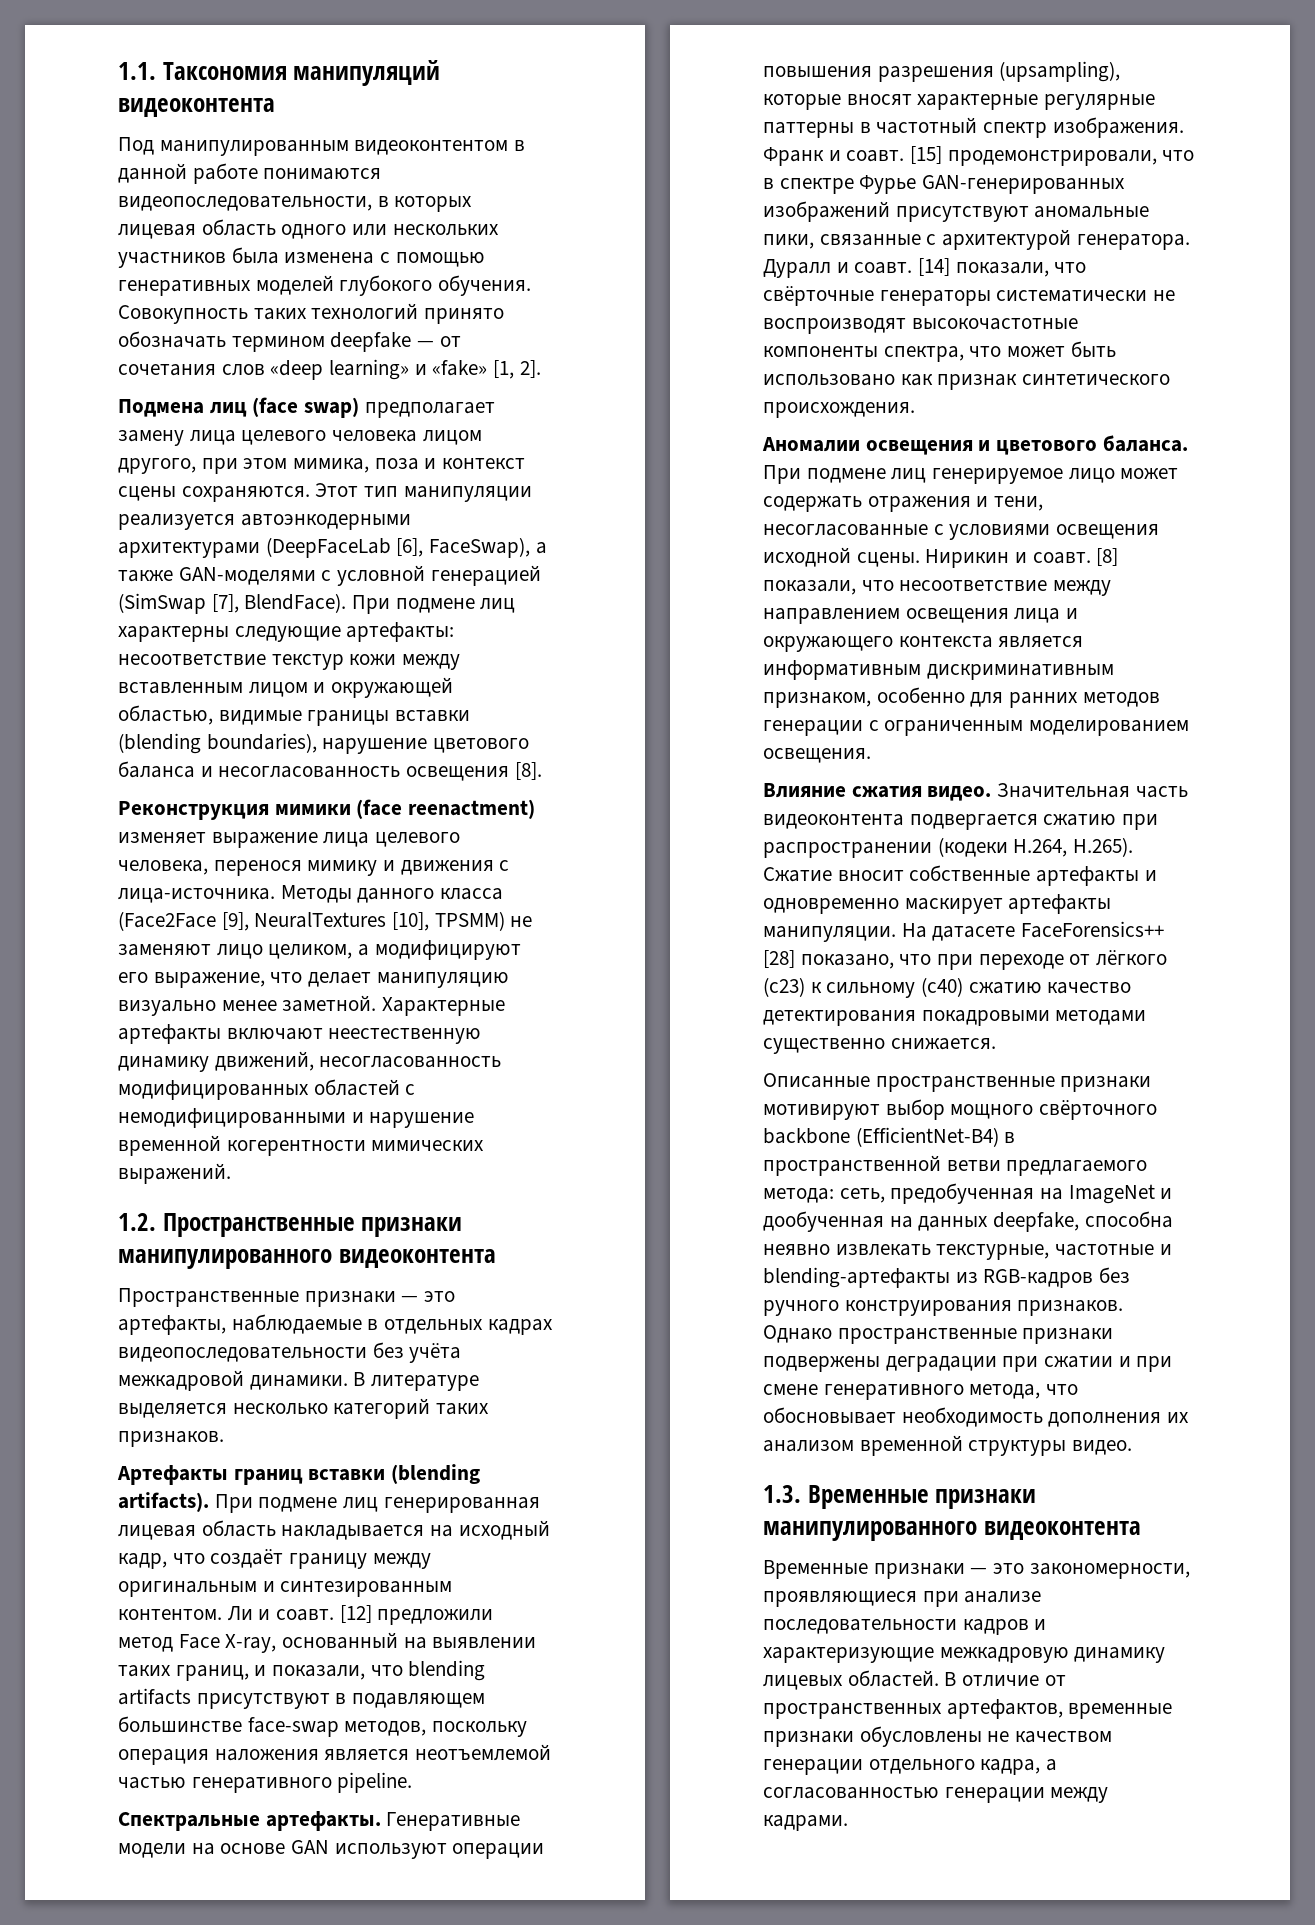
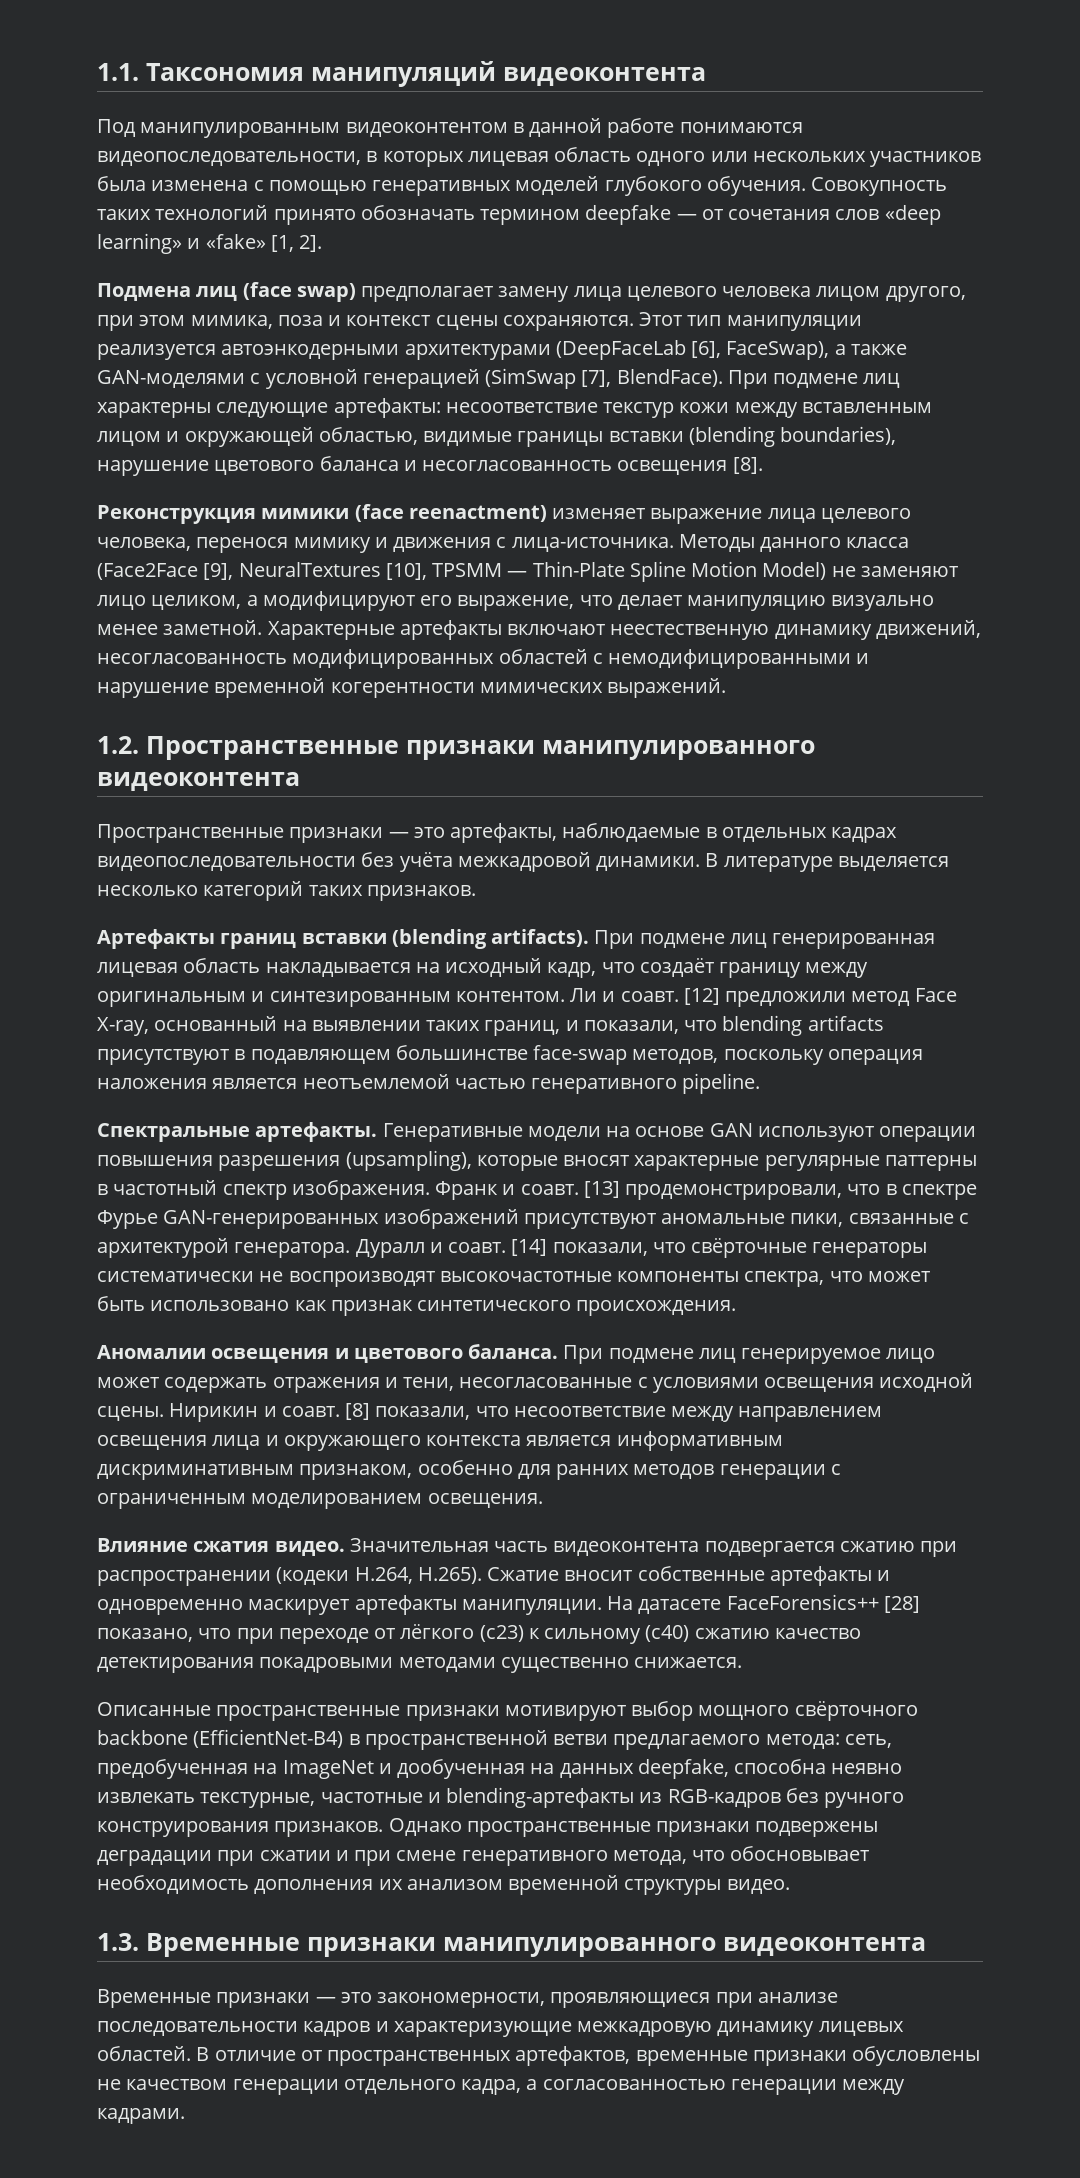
[434,911,505,931] TPSMM) -> [432,561,827,582] TPSMM — Thin-Plate Spline Motion Model)
[910,146,943,164] [15] -> [583,1181,620,1198] [13]

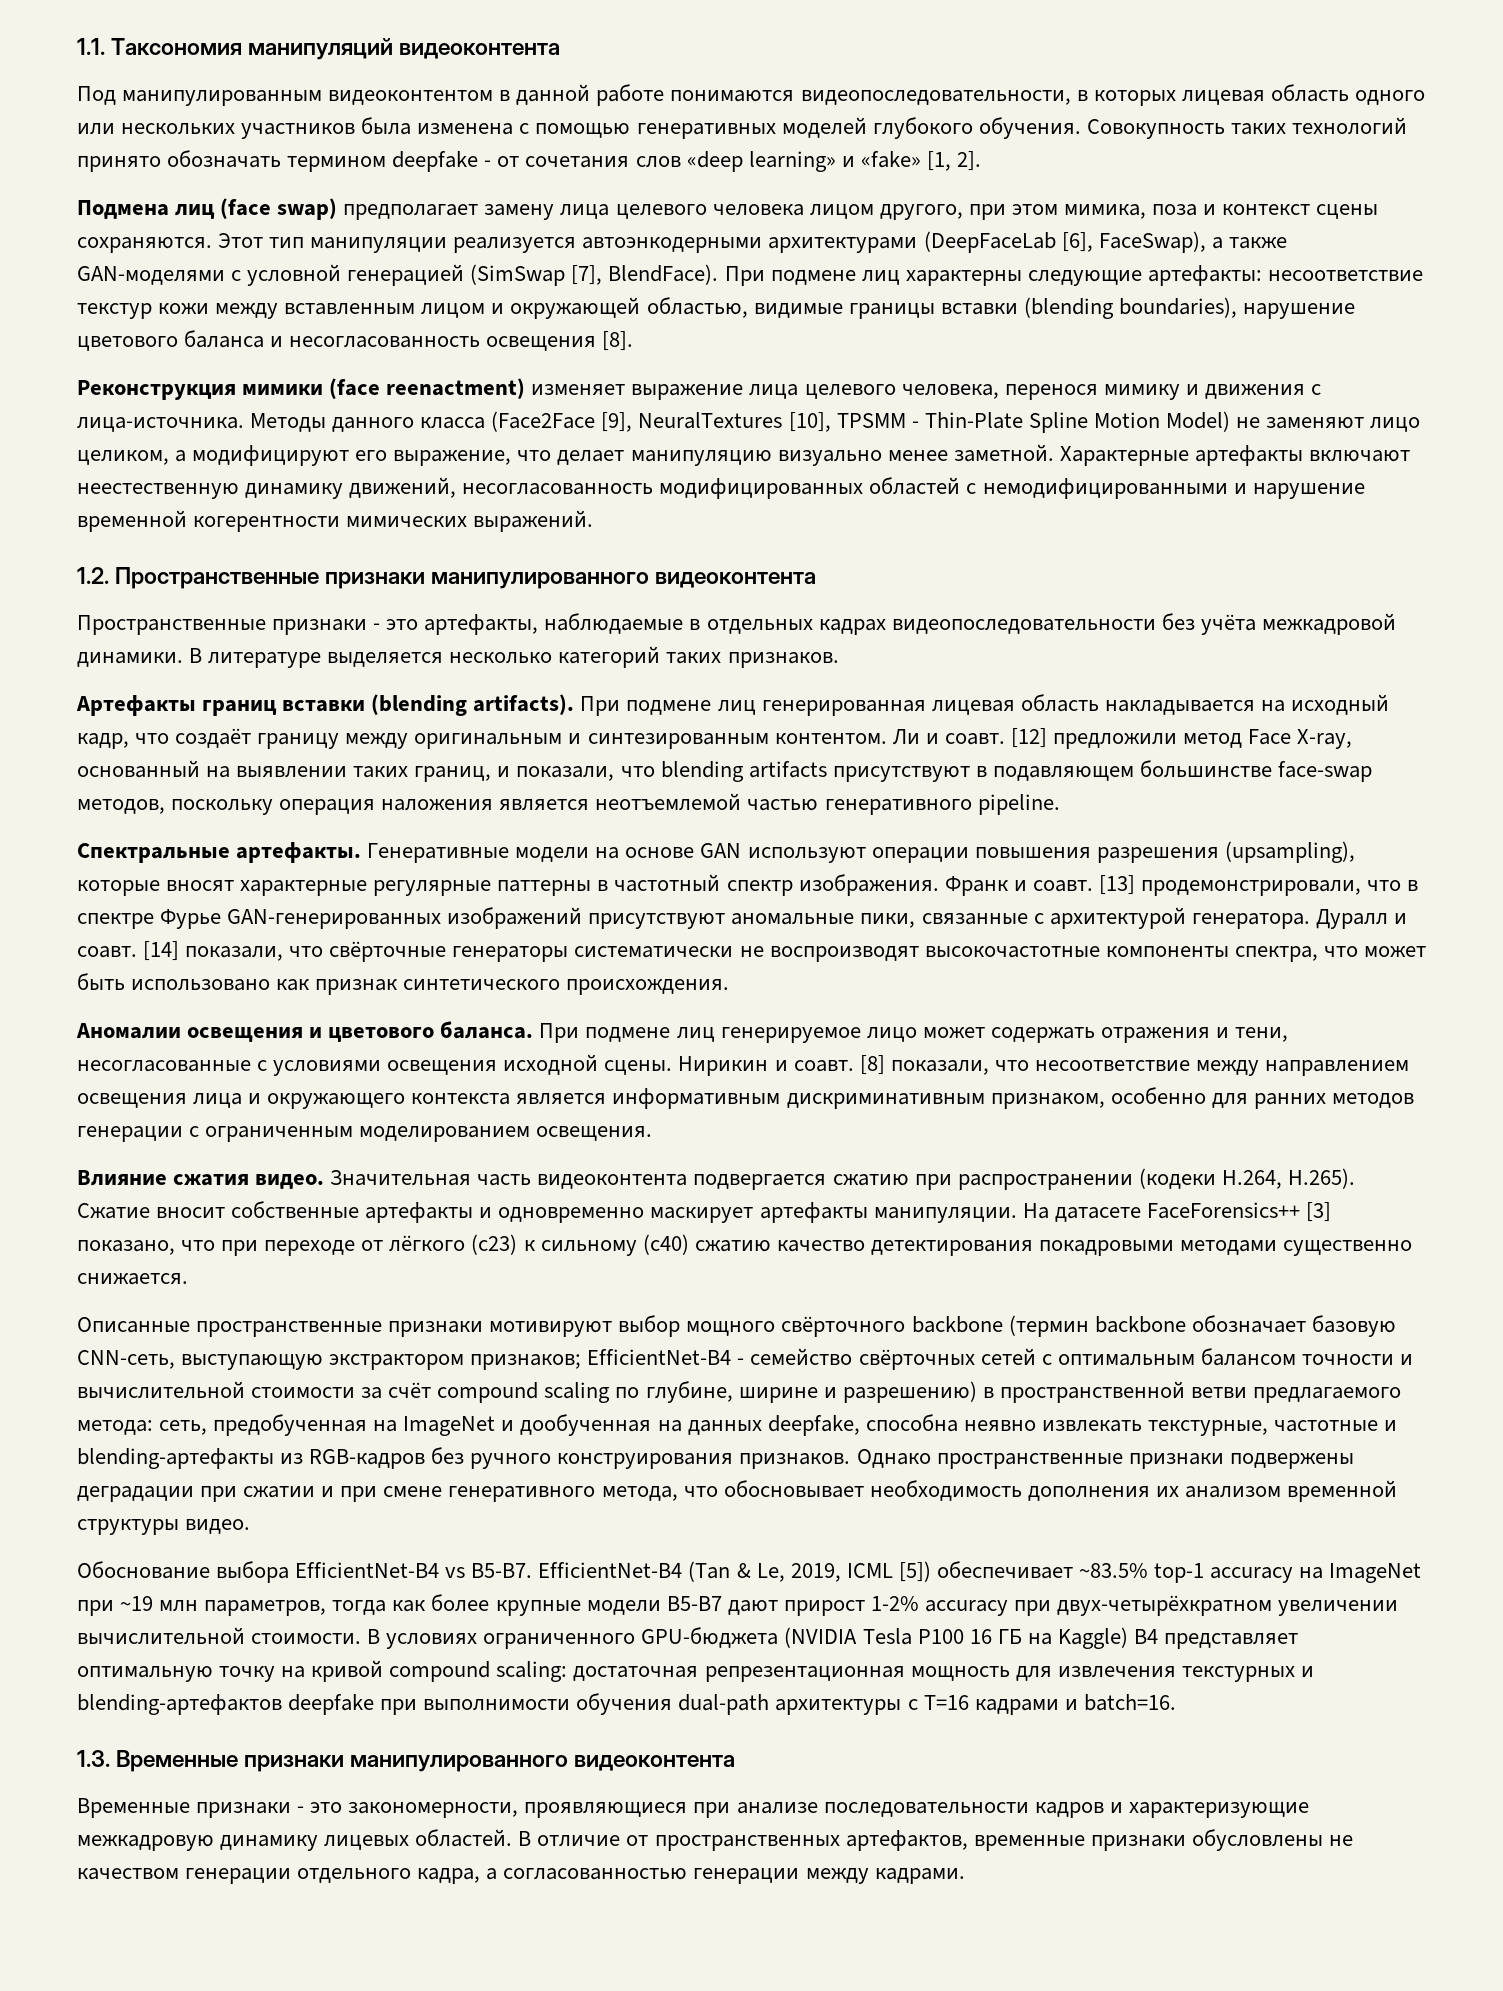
[676,214,697,220] — -> [484,160,492,167] -
[507,571,528,577] — -> [911,421,919,428] -
[388,832,409,838] — -> [373,623,381,630] -
[883,1596,920,1613] [28] -> [1305,1202,1331,1222] [3]
[193,1729,344,1748] (EfficientNet-B4) -> [1008,1315,1396,1337] [77,1348,1413,1370] [77,1381,977,1403] (термин backbone обозначает базовую CNN-сеть, выступающую экстрактором признаков; EfficientNet-B4 - семейство свёрточных сетей с оптимальным балансом точности и вычислительной стоимости за счёт compound scaling по глубине, ширине и разрешению)
(790, 1886) none -> [77,1561,1422,1583] [77,1594,1399,1616] [77,1627,1299,1649] [77,1660,1314,1682] [77,1693,1176,1715] // Обоснование выбора EfficientNet-B4 vs B5-B7. EfficientNet-B4 (Tan & Le, 2019, ICML [5]) обеспечивает ~83.5% top-1 accuracy на ImageNet при ~19 млн параметров, тогда как более крупные модели B5-B7 дают прирост 1-2% accuracy при двух-четырёхкратном увеличении вычислительной стоимости. В условиях ограниченного GPU-бюджета (NVIDIA Tesla P100 16 ГБ на Kaggle) B4 представляет оптимальную точку на кривой compound scaling: достаточная репрезентационная мощность для извлечения текстурных и blending-артефактов deepfake при выполнимости обучения dual-path архитектуры с T=16 кадрами и batch=16.
[315,1997,336,2003] — -> [297,1806,305,1813] -

